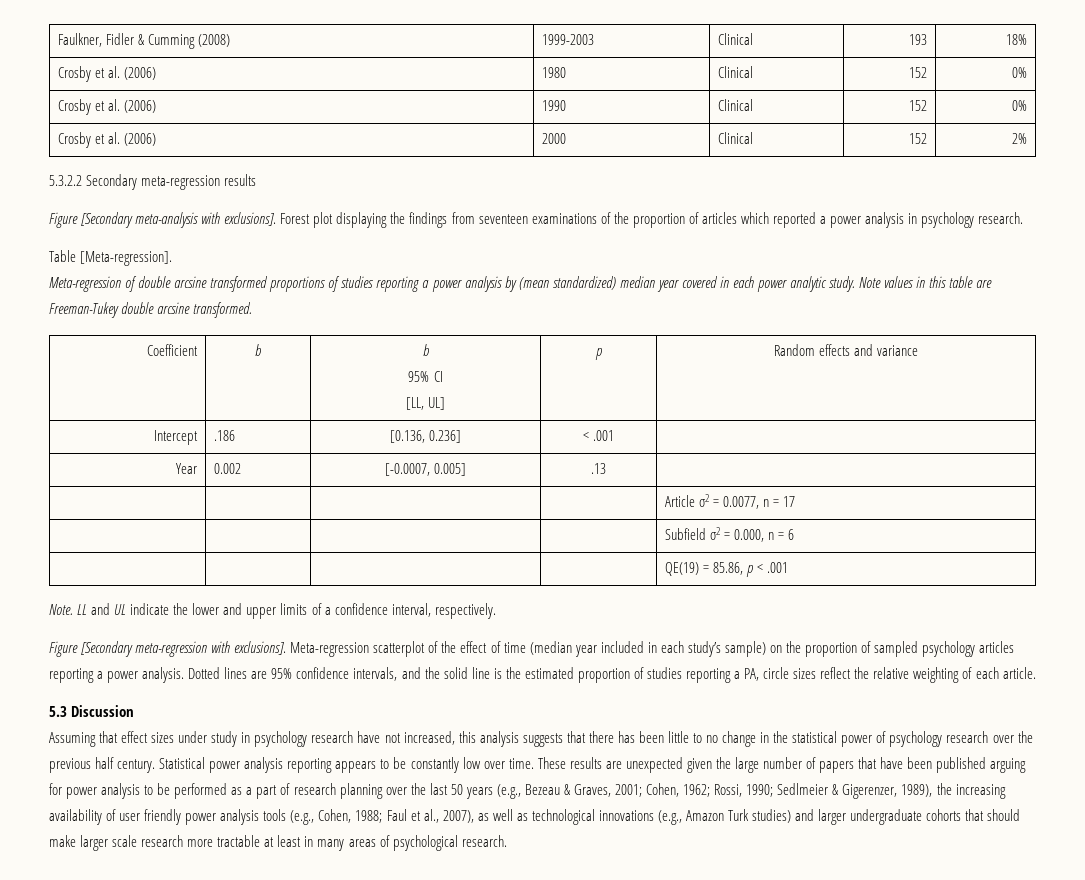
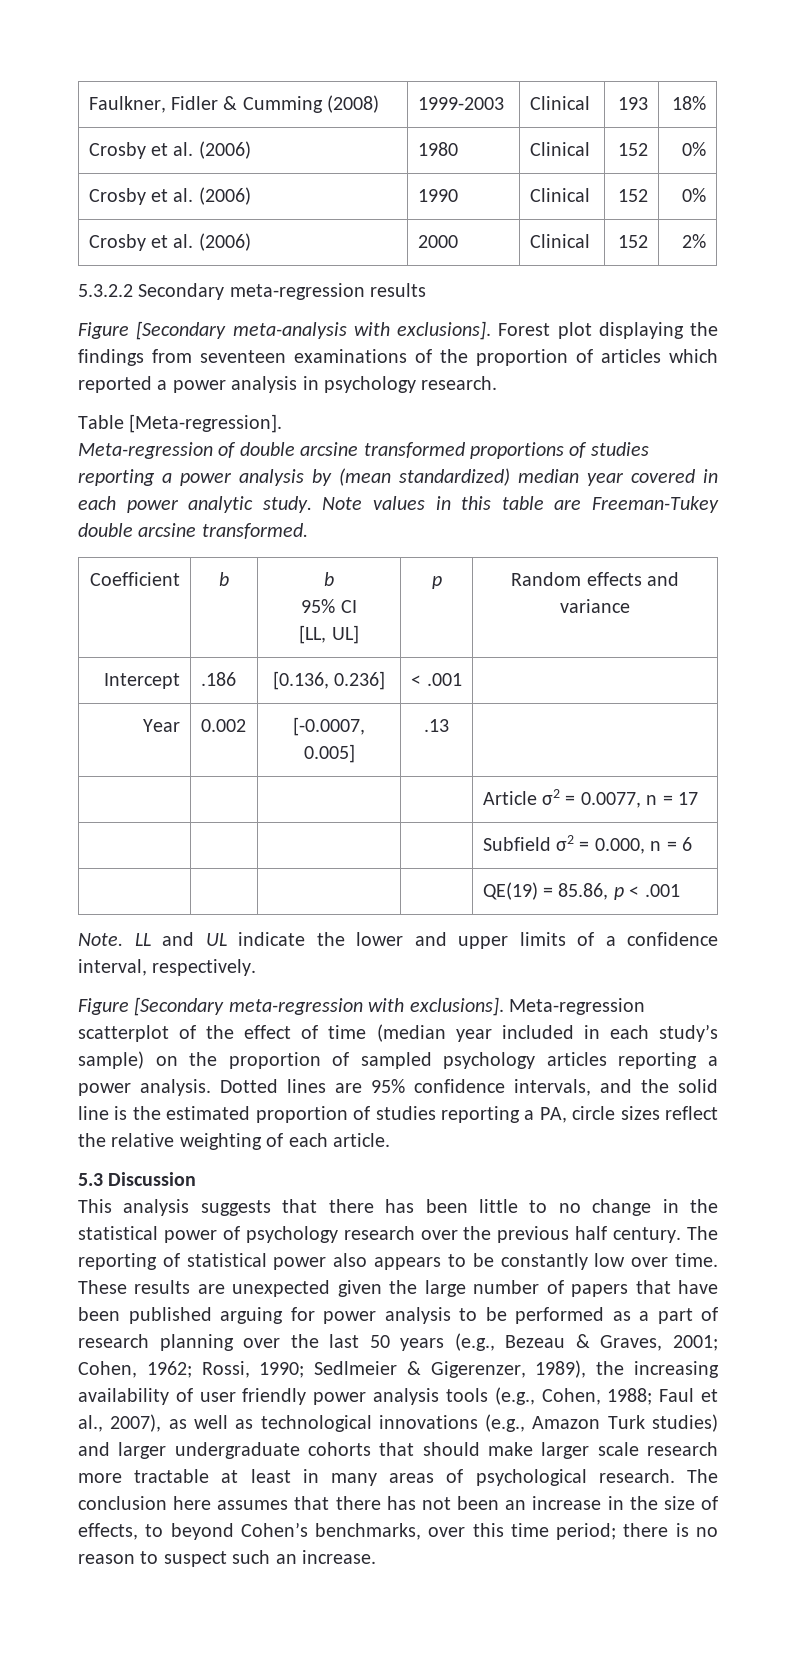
[49,731,476,747] Assuming that effect sizes under study in psychology research have not increased, this -> [78,1199,112,1213] This
[159,757,333,773] Statistical power analysis reporting -> [686,1226,718,1240] [78,1253,368,1270] The reporting of statistical power also
(507, 841) none -> [687,1469,718,1483] [78,1496,718,1510] [78,1522,718,1540] [78,1550,376,1567] The conclusion here assumes that there has not been an increase in the size of effects, to beyond Cohen’s benchmarks, over this time period; there is no reason to suspect such an increase.

